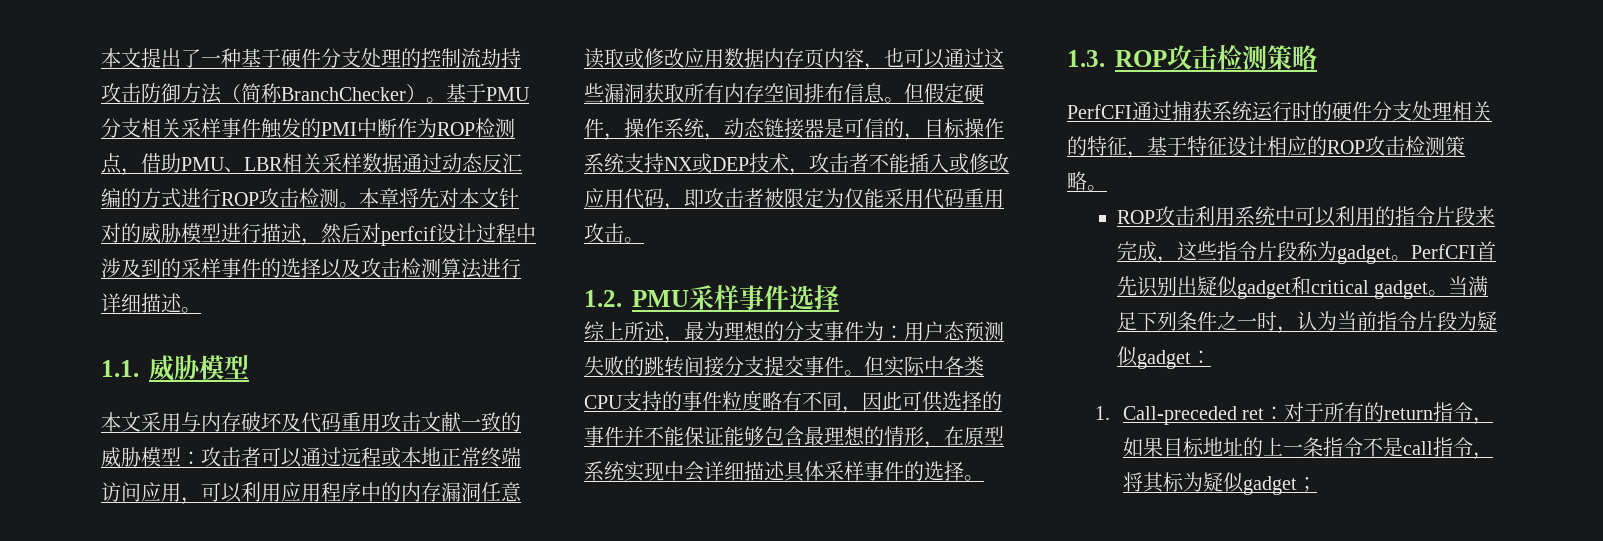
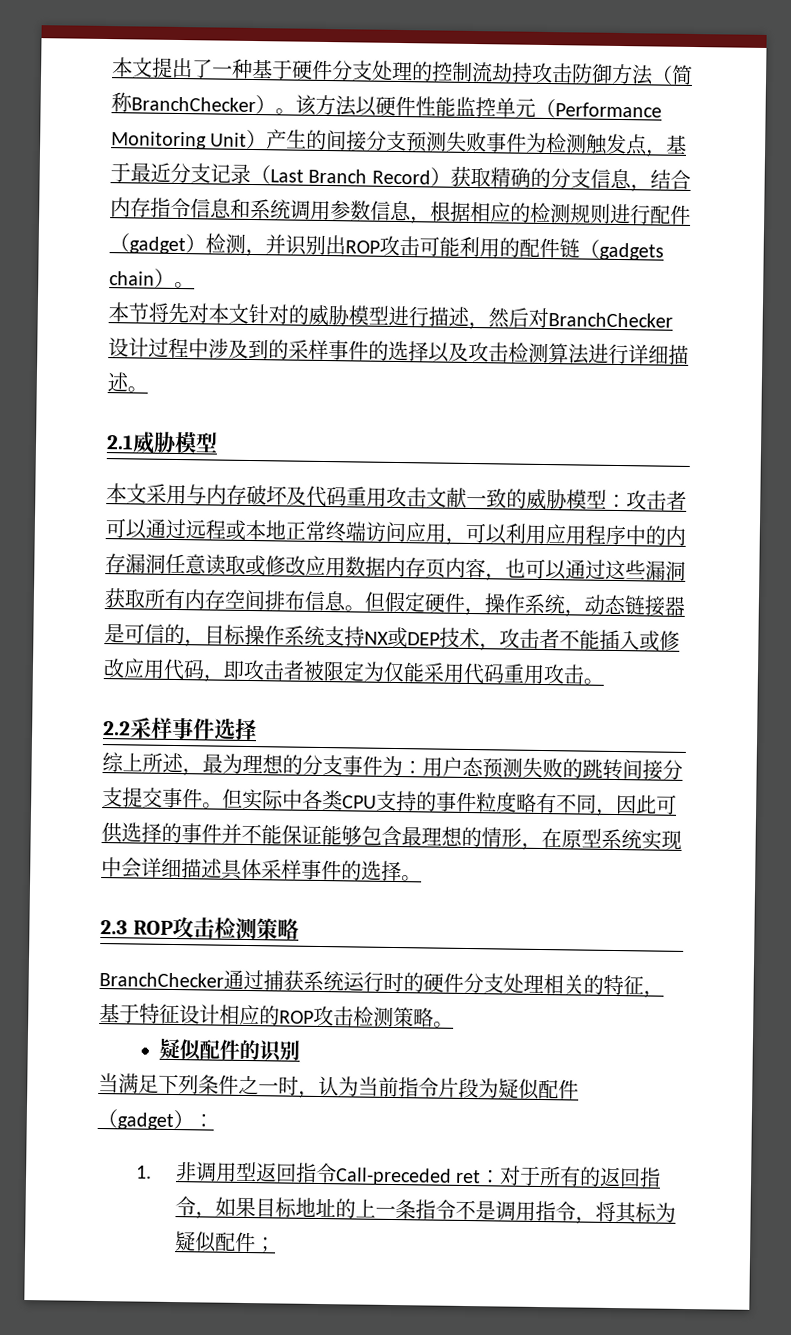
[446,83,530,103] [101,118,515,139] [101,153,522,176] [101,188,399,208] 基于PMU分支相关采样事件触发的PMI中断作为ROP检测点，借助PMU、LBR相关采样数据通过动态反汇编的方式进行ROP攻击检测。本章 -> [295,94,662,119] [111,129,688,158] [110,162,691,193] [110,197,691,225] [109,233,664,261] [109,268,195,289] [108,302,149,323] 该方法以硬件性能监控单元（Performance Monitoring Unit）产生的间接分支预测失败事件为检测触发点，基于最近分支记录（Last Branch Record）获取精确的分支信息，结合内存指令信息和系统调用参数信息，根据相应的检测规则进行配件（gadget）检测，并识别出ROP攻击可能利用的配件链（gadgets chain）。 // 本节
[381,226,436,246] perfcif -> [548,312,673,328] BranchChecker
[101,360,139,377] 1.1. -> [106,435,134,450] 2.1
[584,290,689,307] 1.2. PMU -> [103,721,131,736] 2.2
[1067,50,1105,67] 1.3. -> [100,920,128,935] 2.3
[1067,104,1132,119] PerfCFI -> [99,972,224,988] BranchChecker
[1116,206,1495,227] [1116,241,1496,264] [1116,276,1449,299] ROP攻击利用系统中可以利用的指令片段来完成，这些指令片段称为gadget。PerfCFI首先识别出疑似gadget和critical gadget。 -> [159,1037,301,1063] 疑似配件的识别 //
[1136,350,1191,369] gadget -> [538,1078,579,1100] [97,1108,194,1131] 配件（gadget）
(1110, 413) none -> [174,1161,337,1184] 非调用型返回指令
[1384,408,1434,420] return -> [599,1166,642,1188] 返回
[1402,441,1433,455] call -> [494,1200,536,1221] 调用
[1242,476,1297,495] gadget -> [214,1231,256,1253] 配件

